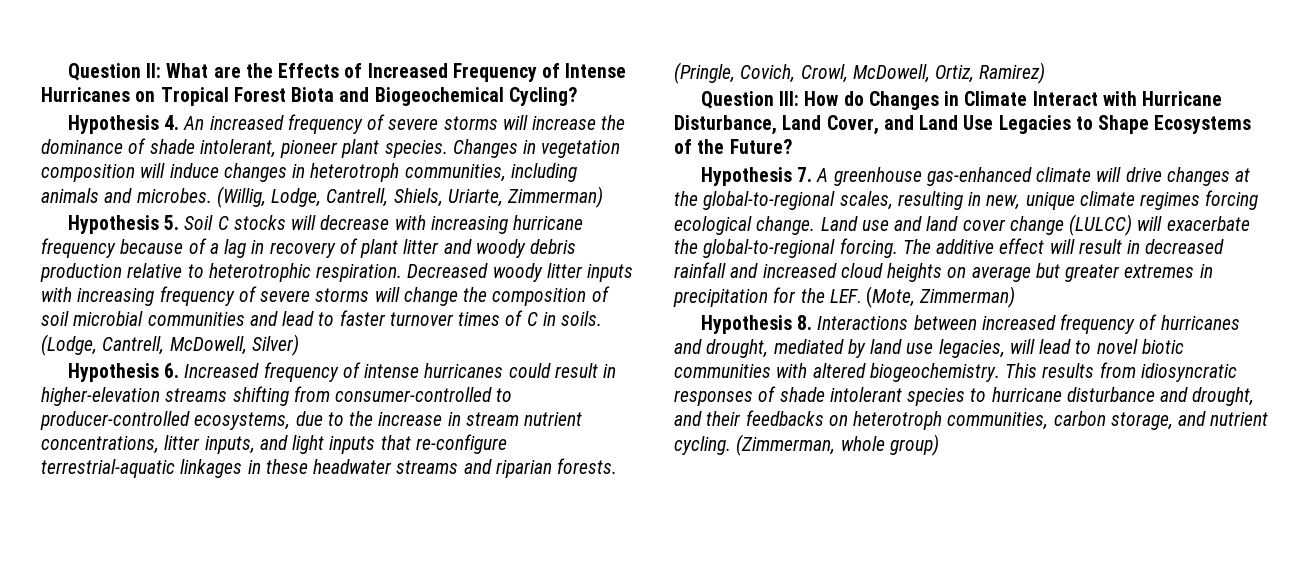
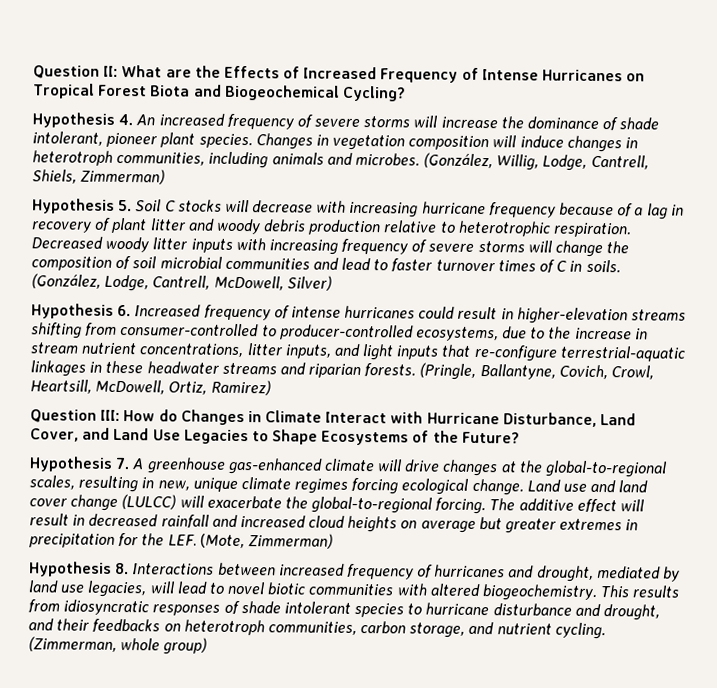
[216,186,266,208] (Willig, -> [423,152,540,171] (González, Willig,
[447,188,503,207] Uriarte, -> (77, 176) none
[41,334,97,356] (Lodge, -> [31,273,150,292] (González, Lodge,
(735, 73) none -> [479,364,556,380] Ballantyne,
(848, 73) none -> [30,379,92,394] Heartsill,

